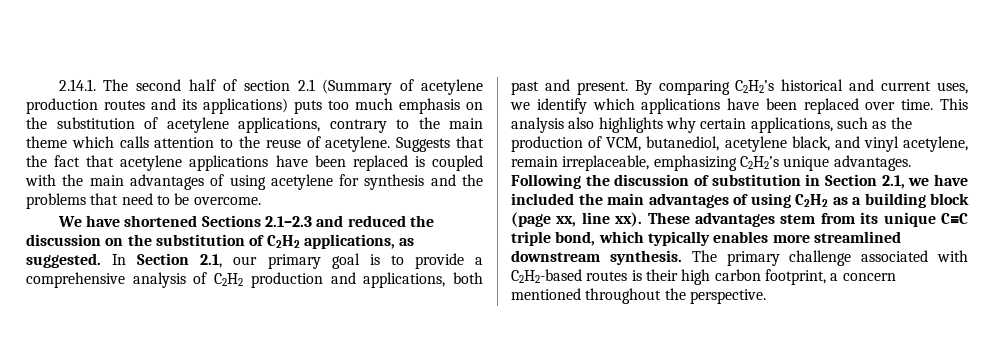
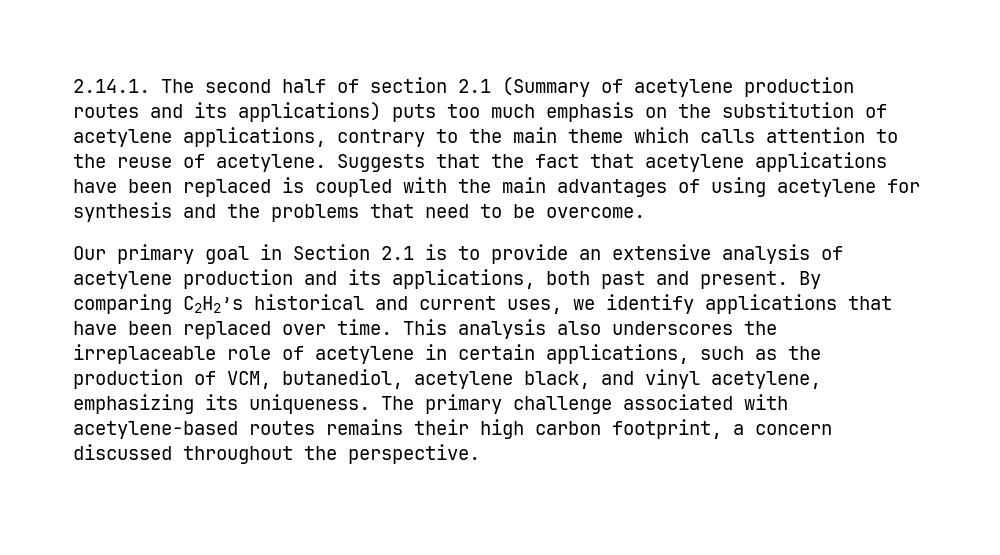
[57,215,434,227] [26,234,415,249] [26,253,360,269] We have shortened Sections 2.1–2.3 and reduced the discussion on the substitution of C2H2 applications, as suggested. In Section 2.1, our primary goal -> [73,244,414,264] Our primary goal in Section 2.1
[475,257,484,265] [26,272,125,288] a comprehensive -> [579,244,711,260] an extensive
[214,273,244,286] C2H2 -> [73,271,172,289] acetylene
(356, 278) none -> [348,269,381,285] its
[592,98,721,114] which applications -> [705,294,892,314] applications that
[598,117,696,133] highlights why -> [612,321,777,335] [73,344,447,364] underscores the irreplaceable role of acetylene in
[511,155,911,171] [511,174,968,189] [511,193,969,208] [511,212,968,227] [511,231,901,246] [511,250,682,265] remain irreplaceable, emphasizing C2H2’s unique advantages. Following the discussion of substitution in Section 2.1, we have included the main advantages of using C2H2 as a building block (page xx, line xx). These advantages stem from its unique C≡C triple bond, which typically enables more streamlined downstream synthesis. -> [73,394,370,414] emphasizing its uniqueness.
[511,269,642,283] C2H2-based routes is -> [73,419,403,439] acetylene-based routes remains
[511,288,581,300] mentioned -> [73,444,172,460] discussed

